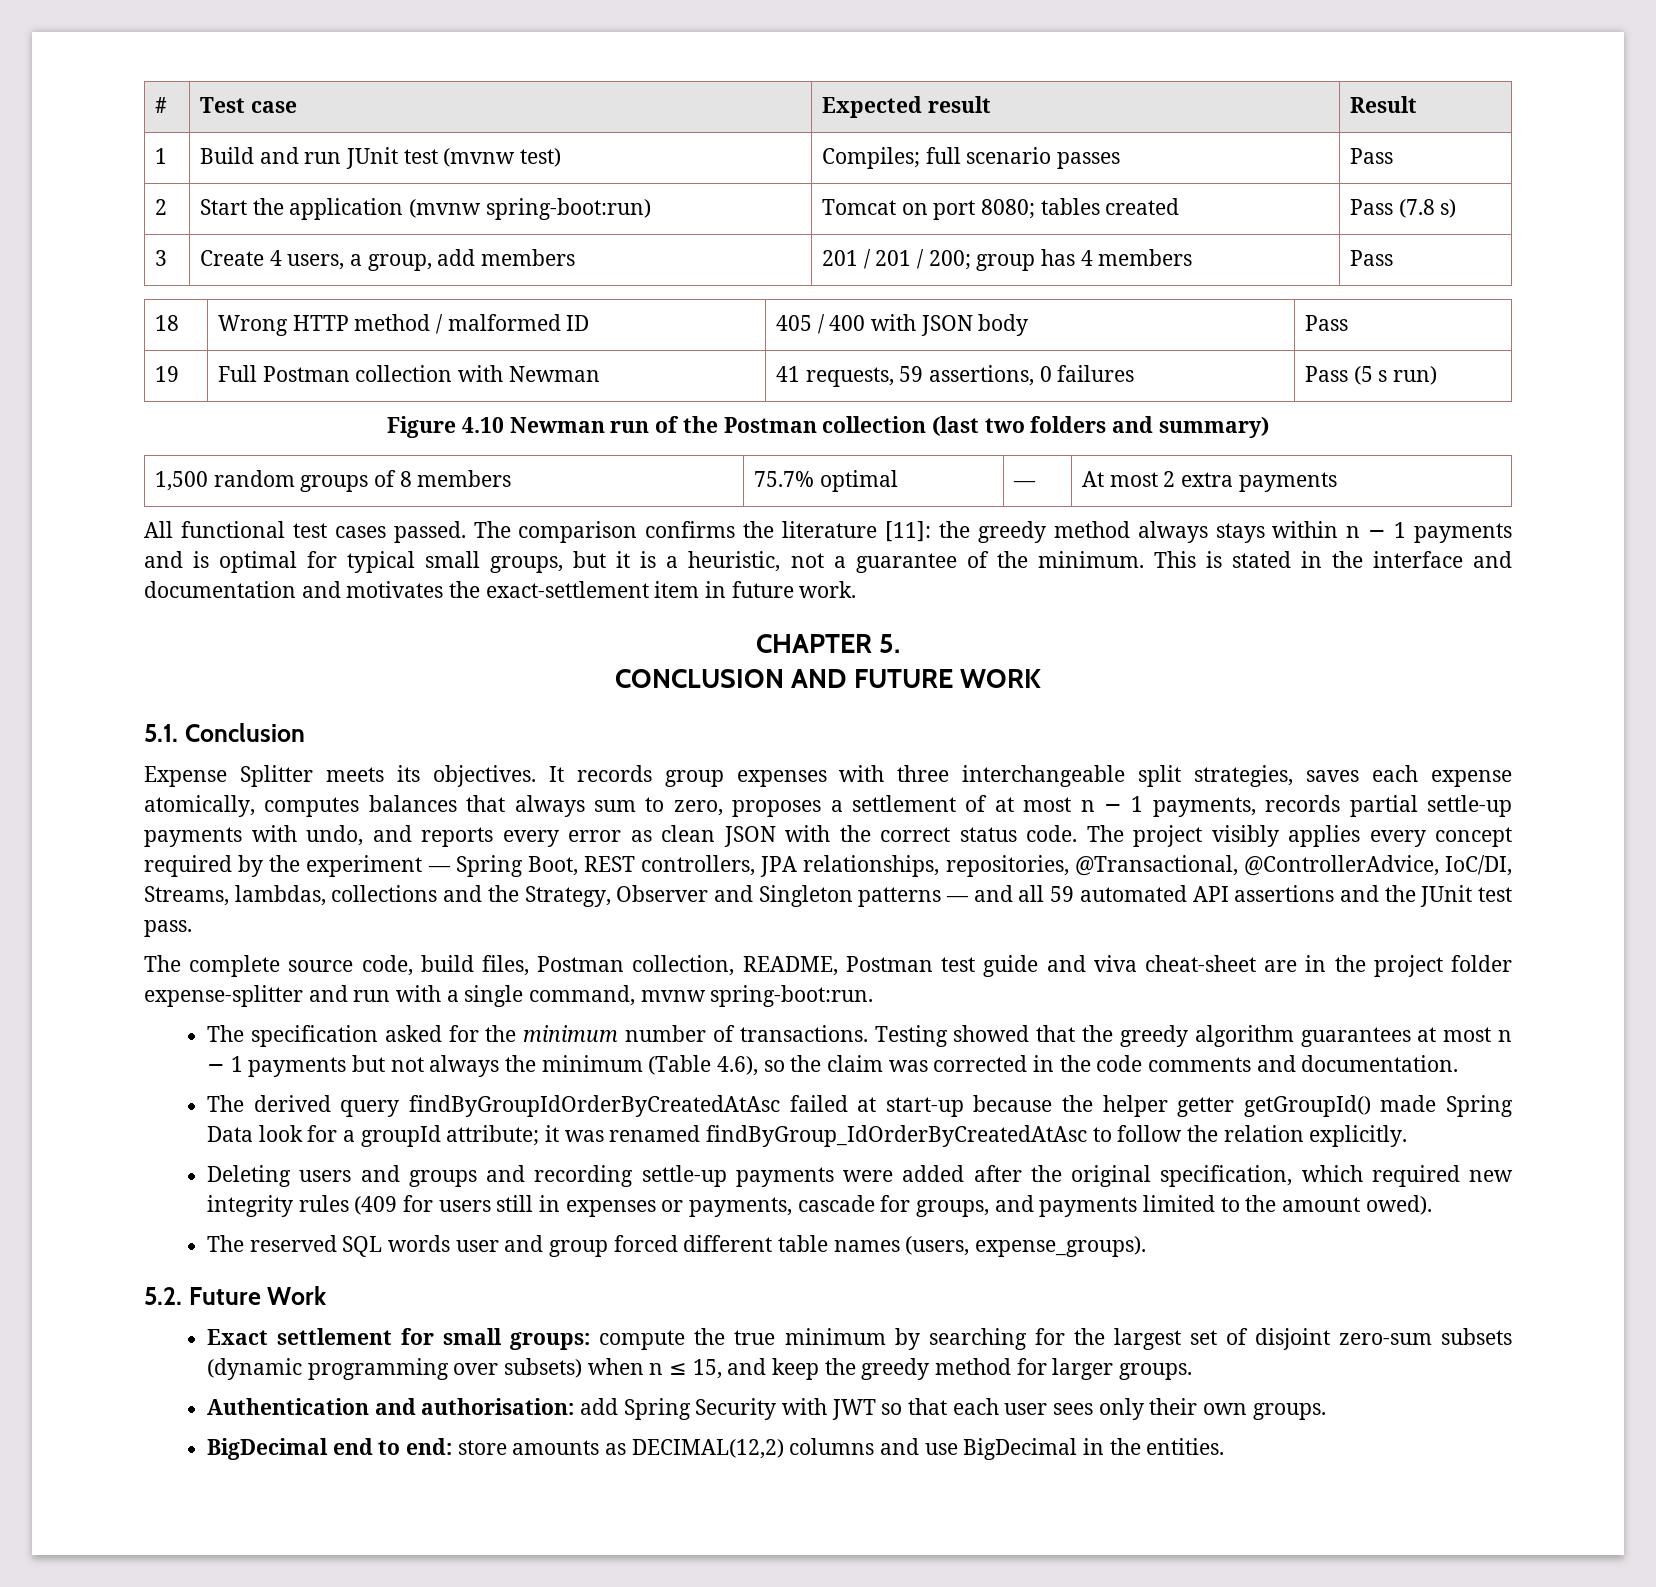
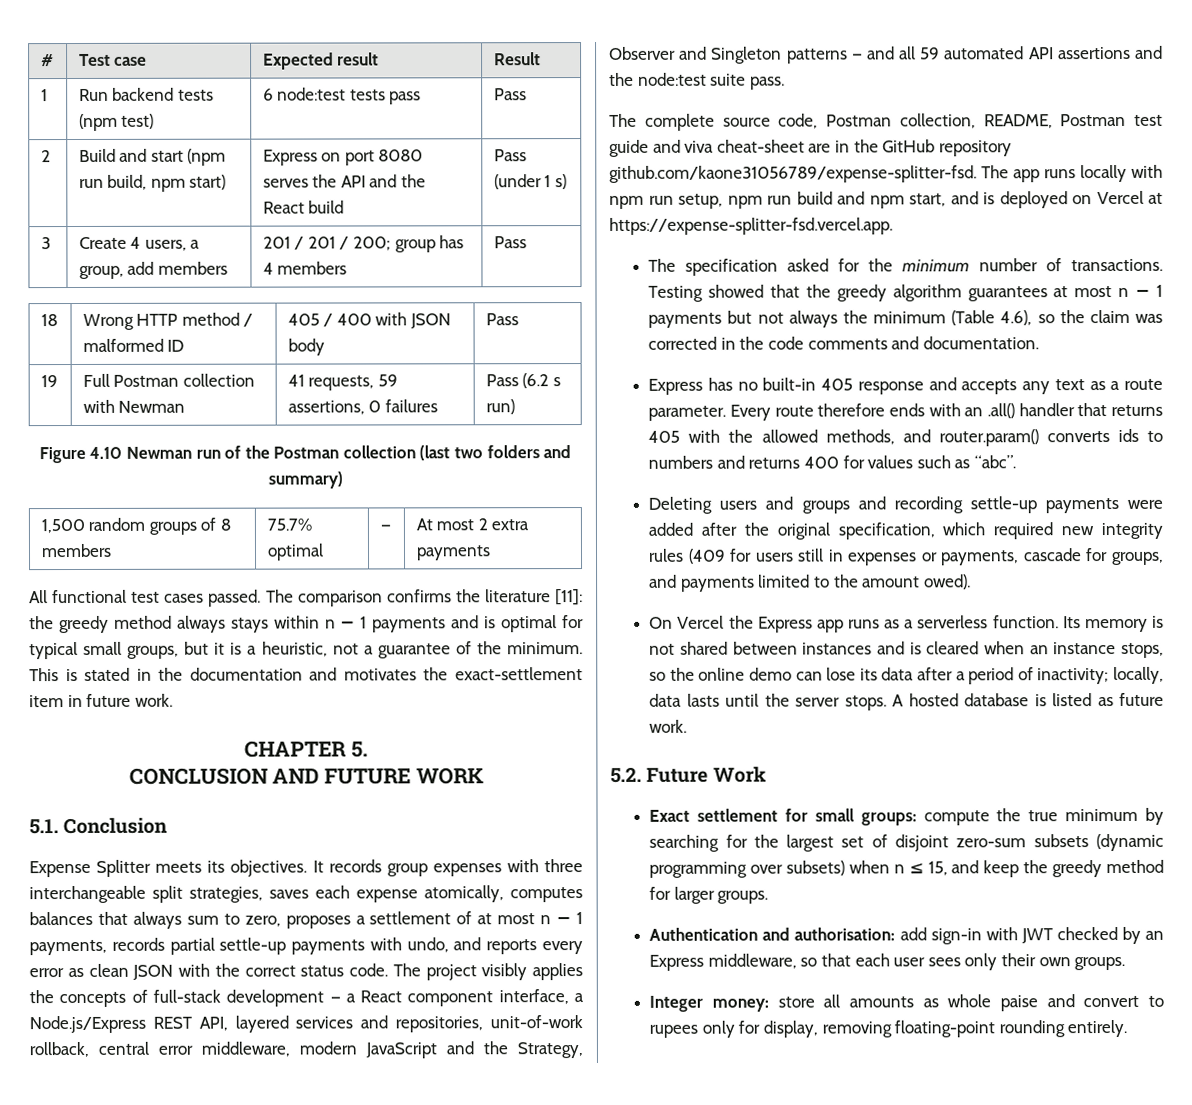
[199,147,561,169] [821,147,1120,169] [1349,148,1393,164] [154,199,167,215] [199,198,651,220] [821,198,1180,220] [1349,199,1435,218] Build and run JUnit test (mvnw test) | Compiles; full scenario passes | Pass // 2 | Start the application (mvnw spring-boot:run) | Tomcat on port 8080; tables created | Pass (7.8 -> [78,87,214,101] [78,113,155,131] [262,87,422,105] [493,88,527,101] [40,150,51,163] [78,148,227,166] [78,174,227,192] [262,149,424,166] [262,174,427,188] [262,200,345,214] [493,149,527,162] [493,174,552,190] Run backend tests (npm test) | 6 node:test tests pass | Pass // 2 | Build and start (npm run build, npm start) | Express on port 8080 serves the API and the React build | Pass (under 1
[1353,366,1373,385] (5 -> [522,373,550,389] (6.2
[1372,551,1512,568] interface and -> (184, 674) none
[1369,827,1512,847] [144,855,1512,877] [144,885,438,906] every concept required by the experiment — Spring Boot, REST controllers, JPA relationships, repositories, @Transactional, @ControllerAdvice, IoC/DI, Streams, lambdas, collections -> [29,989,584,1008] [29,1015,583,1034] [29,1041,437,1059] the concepts of full-stack development — a React component interface, a Node.js/Express REST API, layered services and repositories, unit-of-work rollback, central error middleware, modern JavaScript
[1420,885,1513,907] JUnit test -> [637,72,747,86] node:test suite
[420,955,530,976] build files, -> (819, 121) none
[1373,955,1512,977] [144,985,874,1007] project folder expense-splitter and run with a single command, mvnw spring-boot:run. -> [882,139,1012,157] [609,164,1163,183] [609,190,1163,209] [609,217,893,235] GitHub repository github.com/kaone31056789/expense-splitter-fsd. The app runs locally with npm run setup, npm run build and npm start, and is deployed on Vercel at https://expense-splitter-fsd.vercel.app.
[207,1095,1513,1117] [207,1125,1408,1147] The derived query findByGroupIdOrderByCreatedAtAsc failed at start-up because the helper getter getGroupId() made Spring Data look for a groupId attribute; it was renamed findByGroup_IdOrderByCreatedAtAsc to follow the relation explicitly. -> [648,377,1163,395] [648,403,1163,421] [648,428,1163,447] [648,455,1016,469] Express has no built-in 405 response and accepts any text as a route parameter. Every route therefore ends with an .all() handler that returns 405 with the allowed methods, and router.param() converts ids to numbers and returns 400 for values such as “abc”.
[207,1235,1147,1257] The reserved SQL words user and group forced different table names (users, expense_groups). -> [649,615,1164,633] [649,641,1164,658] [649,666,1164,685] [649,692,1164,711] [649,719,688,733] On Vercel the Express app runs as a serverless function. Its memory is not shared between instances and is cleared when an instance stops, so the online demo can lose its data after a period of inactivity; locally, data lasts until the server stops. A hosted database is listed as future work.
[623,1398,876,1420] Spring Security with JWT -> [930,926,1164,945] [649,953,797,971] sign-in with JWT checked by an Express middleware,
[207,1438,1225,1460] BigDecimal end to end: store amounts as DECIMAL(12,2) columns and use BigDecimal in the entities. -> [649,994,1164,1012] [649,1019,1128,1038] Integer money: store all amounts as whole paise and convert to rupees only for display, removing floating-point rounding entirely.

